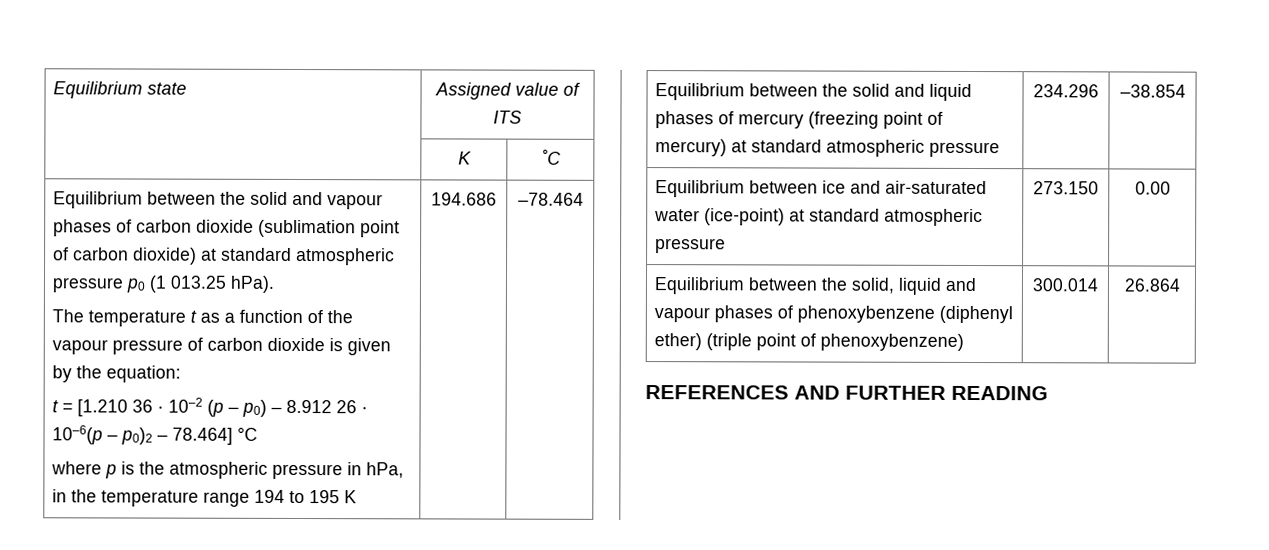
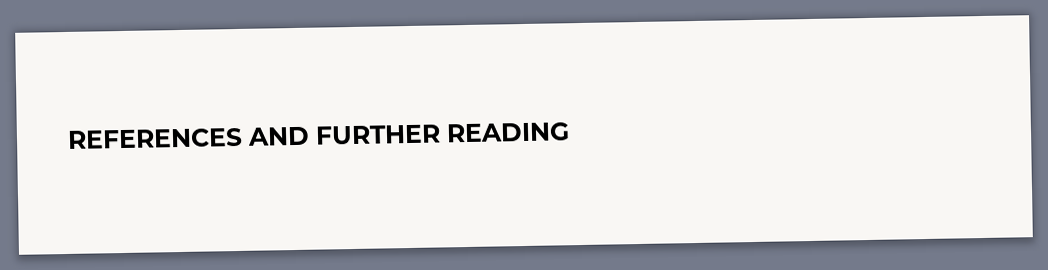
[52,81,187,99] [435,82,581,100] [493,110,522,124] [457,151,472,165] [540,149,561,165] [52,191,383,210] [52,219,400,238] [52,247,395,266] [51,275,274,293] [51,309,353,327] [51,337,391,356] [51,365,181,383] [51,397,368,417] [51,425,258,445] [50,461,404,480] [51,489,357,507] [431,192,497,206] [517,192,584,206] [654,83,972,101] [654,111,943,129] [654,139,1000,158] [1033,84,1099,98] [1119,84,1186,98] [654,180,987,198] [653,208,983,227] [654,238,726,254] [1033,181,1099,195] [1134,181,1171,195] [653,277,976,295] [653,305,1013,324] [653,333,964,351] [1032,278,1098,292] [1123,278,1180,292] Equilibrium state | Assigned value of ITS // | K | ˚C // Equilibrium between the solid and vapour phases of carbon dioxide (sublimation point of carbon dioxide) at standard atmospheric pressure p0 (1 013.25 hPa). // The temperature t as a function of the vapour pressure of carbon dioxide is given by the equation: // t = [1.210 36 · 10–2 (p – p0) – 8.912 26 · 10–6(p – p0)2 – 78.464] °C // where p is the atmospheric pressure in hPa, in the temperature range 194 to 195 K | 194.686 | –78.464 // Equilibrium between the solid and liquid phases of mercury (freezing point of mercury) at standard atmospheric pressure | 234.296 | –38.854 // Equilibrium between ice and air-saturated water (ice-point) at standard atmospheric pressure | 273.150 | 0.00 // Equilibrium between the solid, liquid and vapour phases of phenoxybenzene (diphenyl ether) (triple point of phenoxybenzene) | 300.014 | 26.864 // -> (67, 138) none

